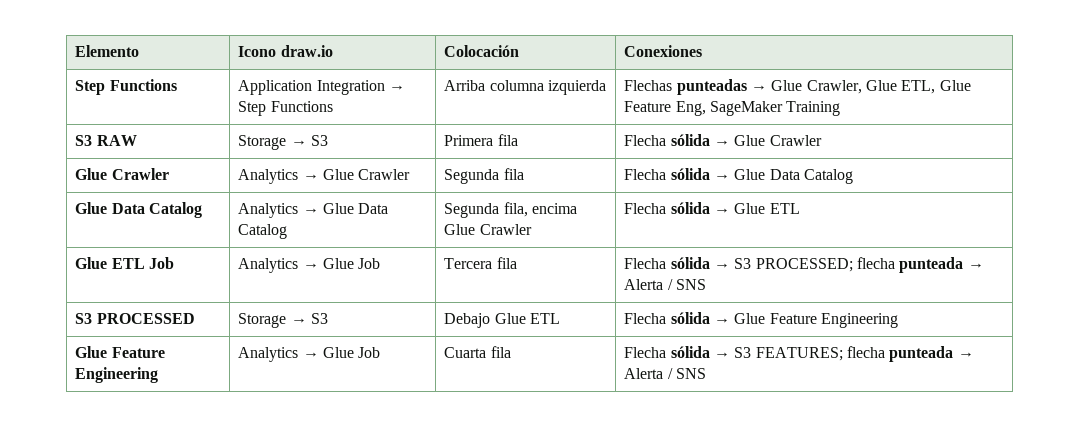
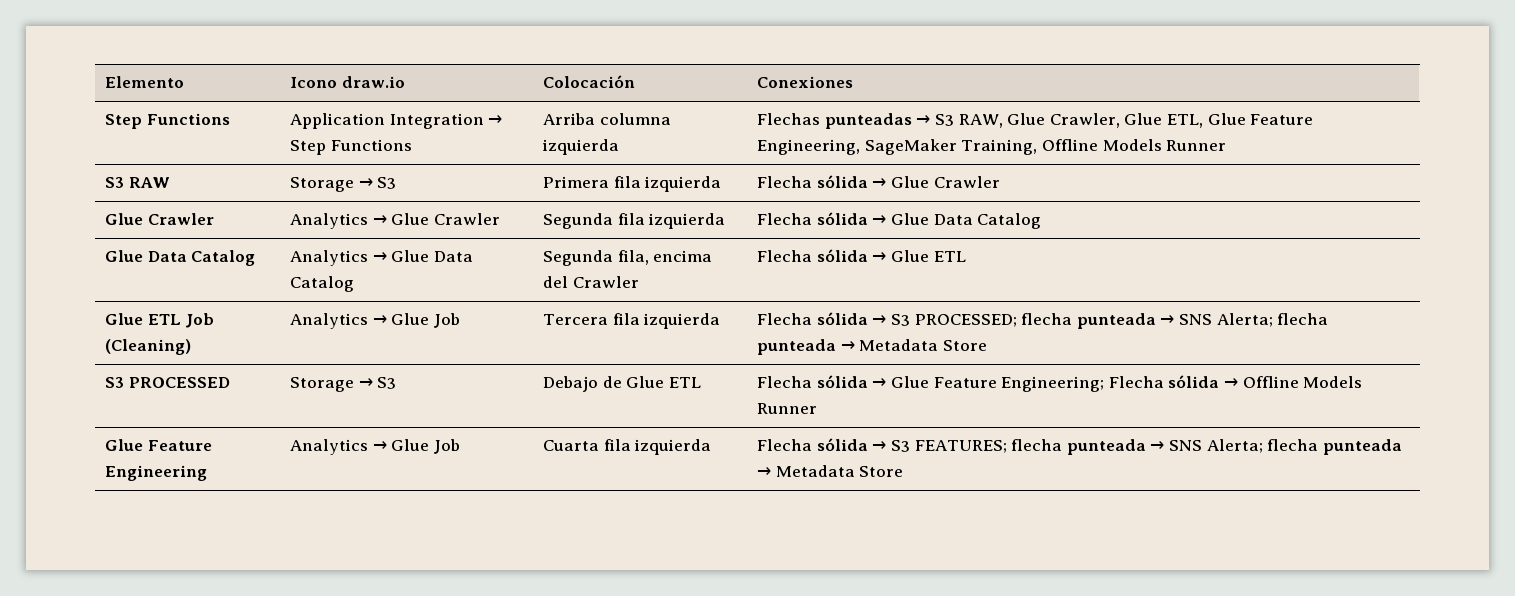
(768, 88) none -> [934,114,1003,128] S3 RAW,
[675,101,841,116] Eng, SageMaker Training -> [757,139,1227,155] Engineering, SageMaker Training, Offline Models Runner
(518, 140) none -> [644,176,722,192] izquierda
(524, 174) none -> [648,213,726,229] izquierda
[444,224,476,235] Glue -> [543,276,569,288] del
(175, 263) none -> [105,339,192,355] (Cleaning)
(517, 263) none -> [643,313,721,329] izquierda
[624,279,707,290] Alerta / SNS -> [1178,313,1329,327] [757,339,987,355] SNS Alerta; flecha punteada → Metadata Store
(491, 320) none -> [602,376,622,388] de
[820,313,898,328] Engineering -> [1001,375,1363,392] [757,403,818,414] Engineering; Flecha sólida → Offline Models Runner
(511, 352) none -> [634,439,712,455] izquierda
[624,368,707,379] Alerta / SNS -> [1168,439,1402,455] [757,465,904,477] SNS Alerta; flecha punteada → Metadata Store

